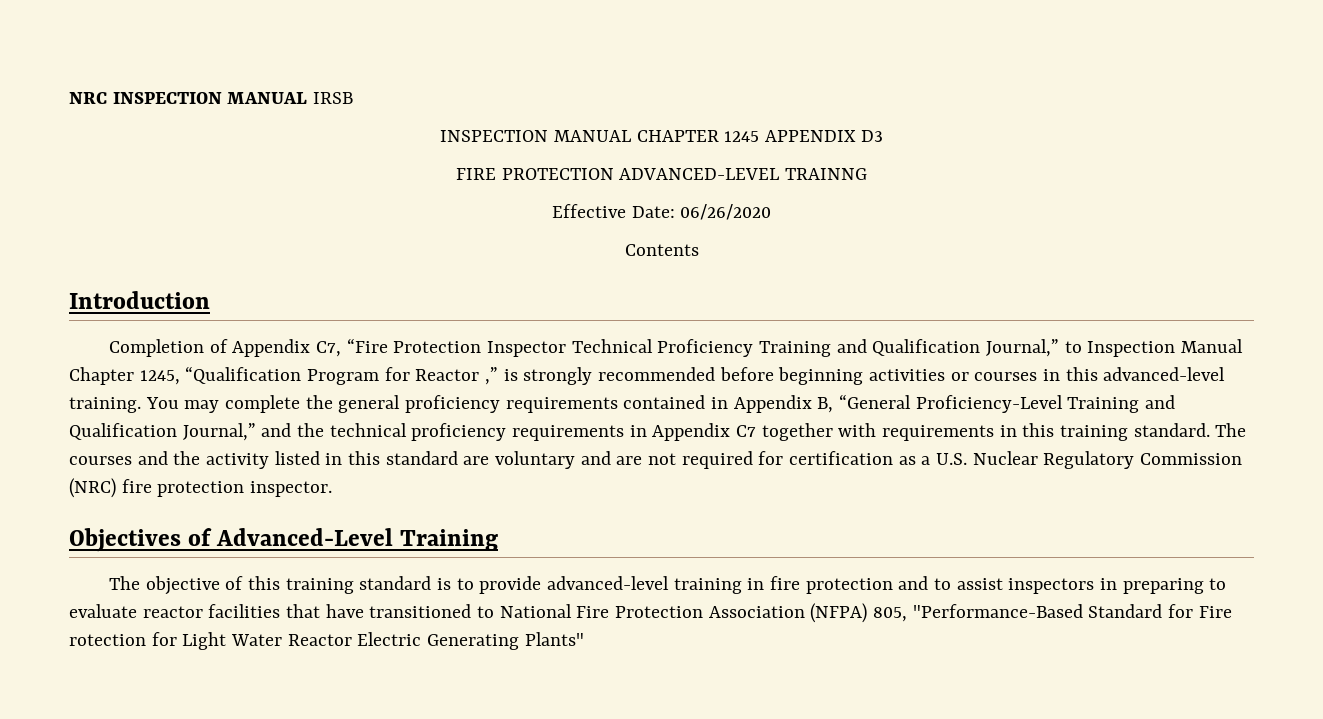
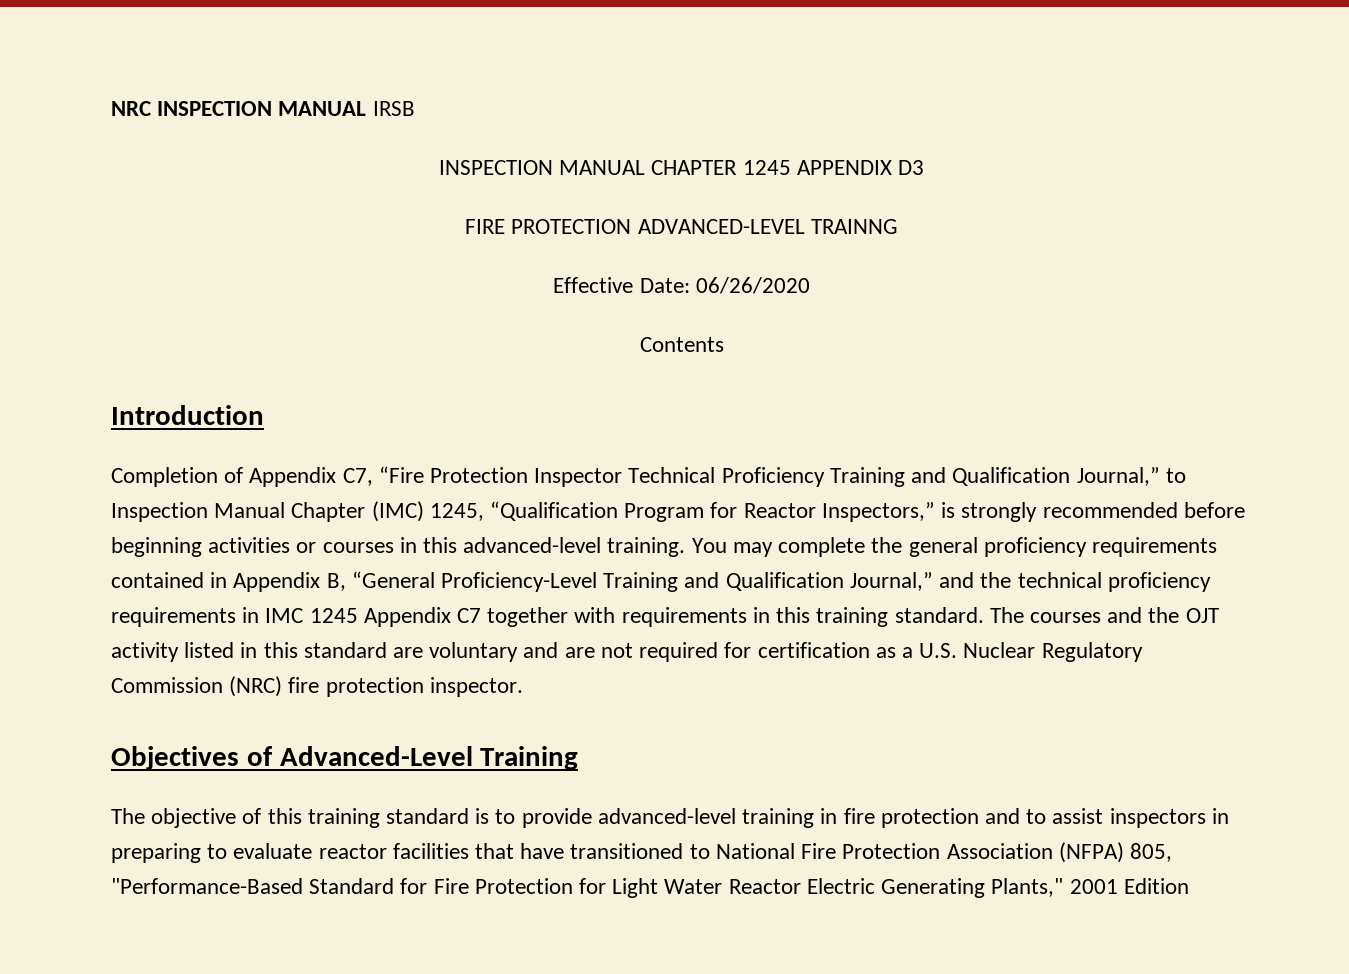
(134, 376) none -> [371,501,424,522] (IMC)
[485,367,499,385] ,” -> [821,502,935,522] Inspectors,”
(647, 431) none -> [265,608,358,623] IMC 1245
(201, 458) none -> [1185,608,1219,623] OJT
[69,634,146,646] rotection -> [474,878,573,894] Protection
[524,632,584,646] Plants" -> [991,878,1189,897] Plants," 2001 Edition

